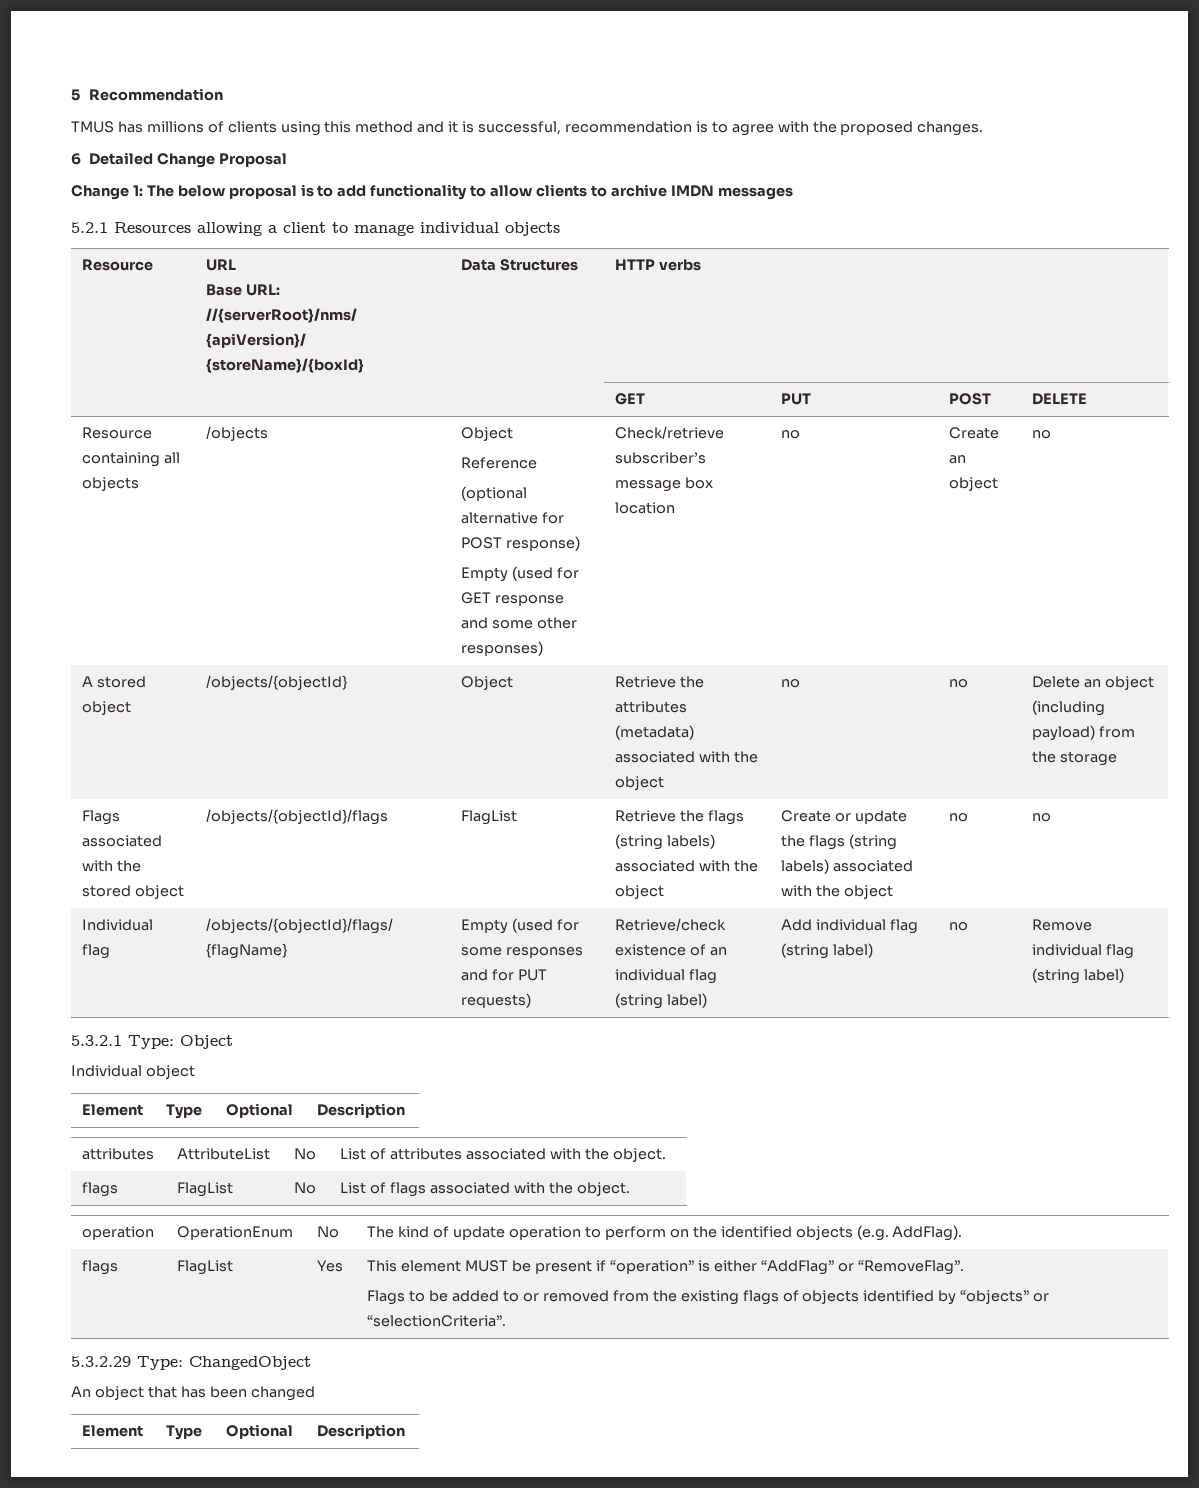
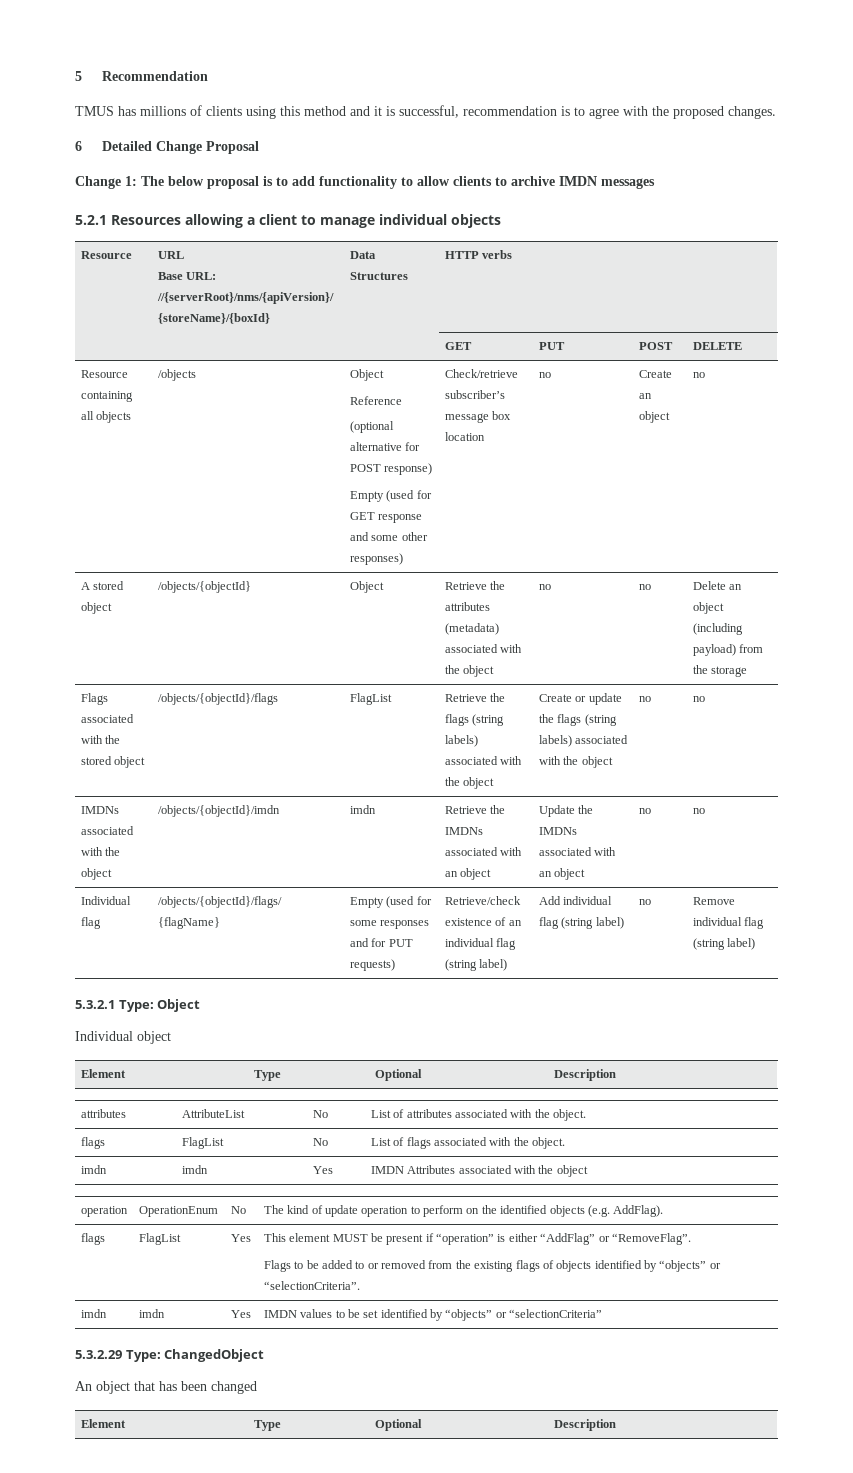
(1052, 817) none -> [80,806,119,814] [80,826,134,835] [80,847,121,856] [80,868,112,880] [157,805,280,817] [349,805,376,814] [444,805,506,814] [444,827,483,835] [444,847,523,856] [444,868,492,880] [538,805,594,817] [538,827,577,835] [538,847,617,856] [538,868,586,880] [638,808,651,814] [692,808,705,814] // IMDNs associated with the object | /objects/{objectId}/imdn | imdn | Retrieve the IMDNs associated with an object | Update the IMDNs associated with an object | no | no
(630, 1189) none -> [80,1165,107,1174] [181,1165,208,1174] [312,1166,333,1174] [370,1165,588,1177] // imdn | imdn | Yes | IMDN Attributes associated with the object
(507, 1321) none -> [80,1309,107,1318] [138,1309,165,1318] [230,1310,251,1318] [263,1309,603,1321] // imdn | imdn | Yes | IMDN values to be set identified by “objects” or “selectionCriteria”

